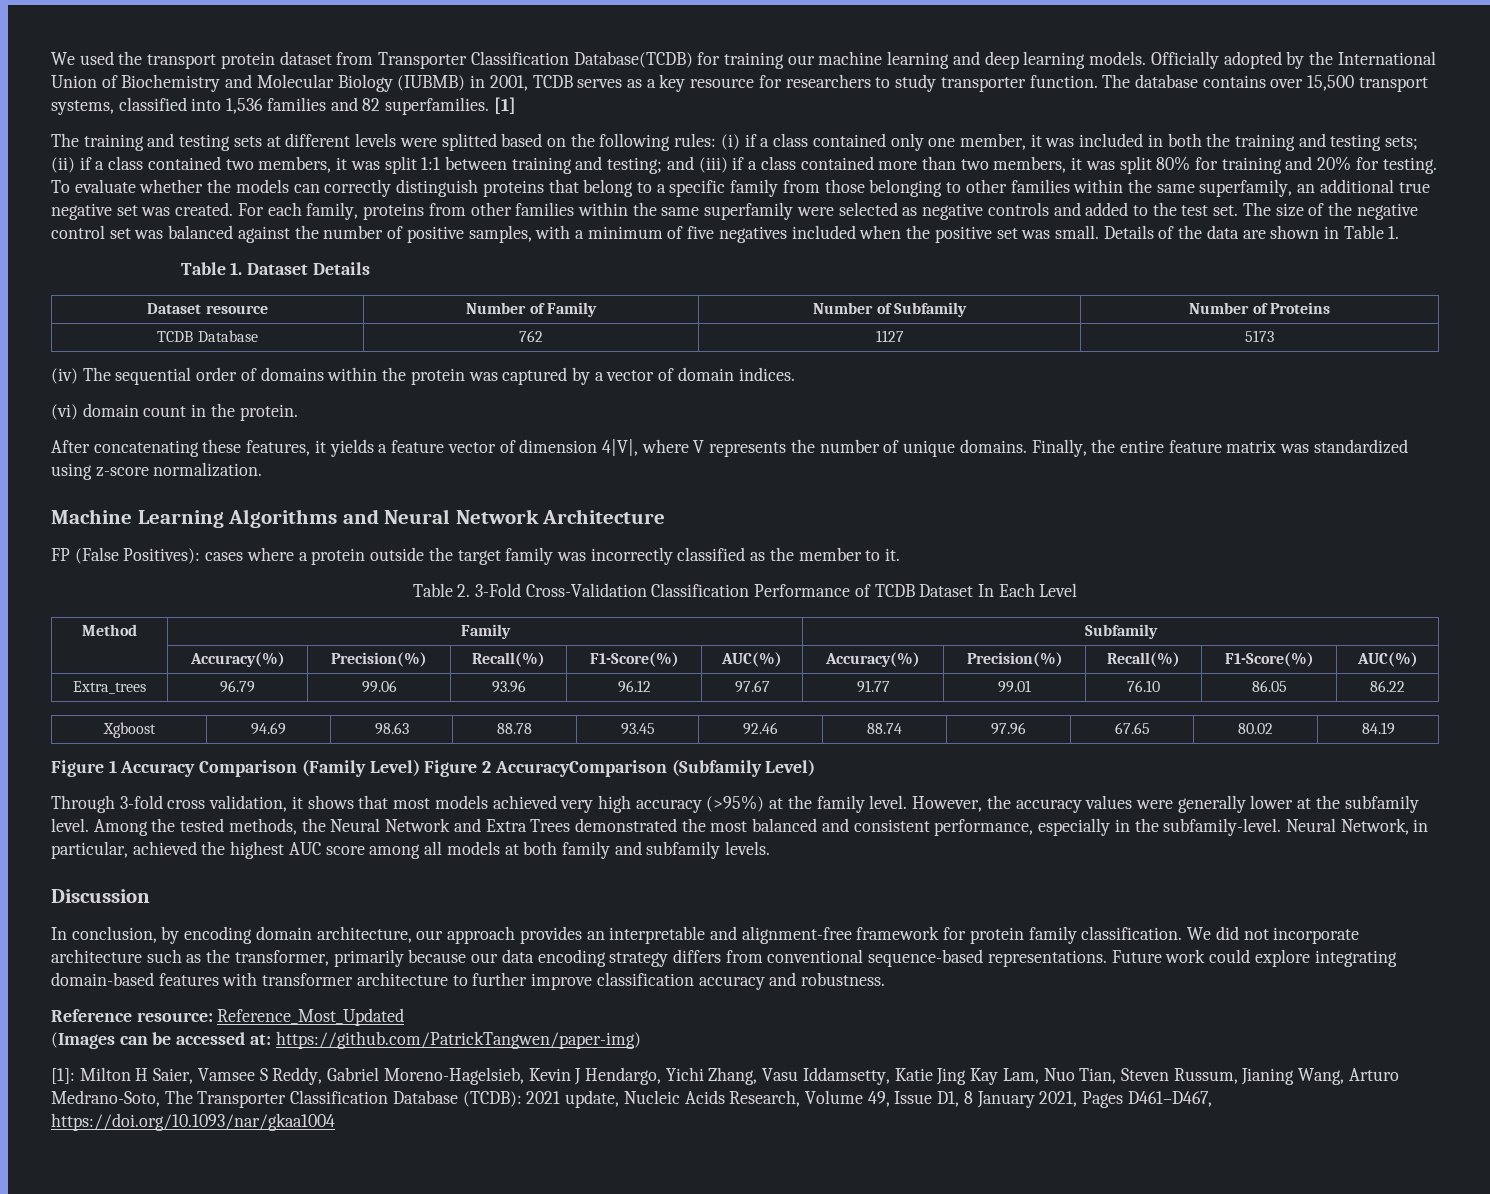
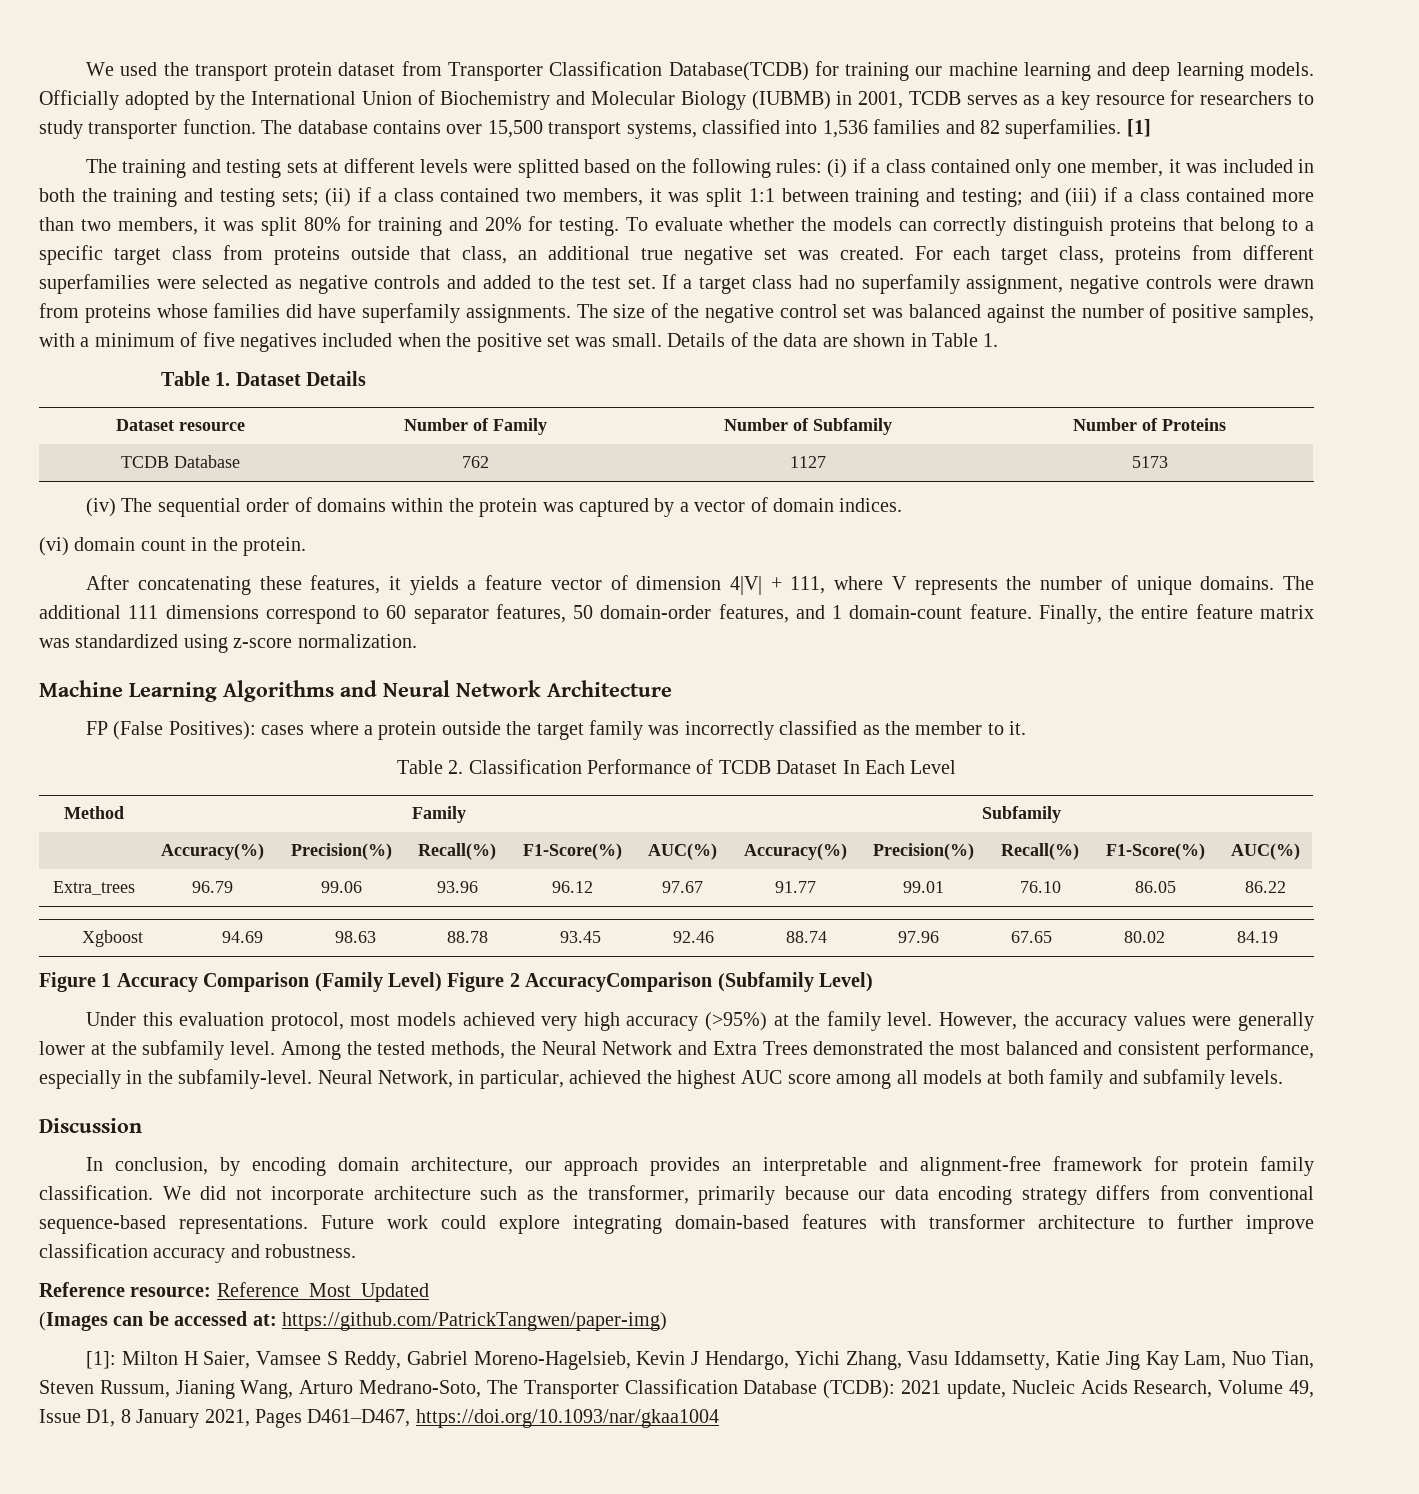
[730,179,1293,197] family from those belonging to other families within the same superfamily, -> [113,245,508,265] target class from proteins outside that class,
[306,202,794,220] family, proteins from other families within the same superfamily -> [1001,245,1315,265] [39,274,150,294] target class, proteins from different superfamilies
(1239, 210) none -> [662,274,1314,294] [39,303,571,323] If a target class had no superfamily assignment, negative controls were drawn from proteins whose families did have superfamily assignments.
[601,439,638,456] 4|V|, -> [730,576,826,595] 4|V| + 111,
(1027, 446) none -> [1283,576,1314,590] [39,604,1032,624] The additional 111 dimensions correspond to 60 separator features, 50 domain-order features, and 1 domain-count feature.
[474,583,647,597] 3-Fold Cross-Validation -> (464, 767) none
[51,795,389,813] Through 3-fold cross validation, it shows that -> [86,1012,344,1031] Under this evaluation protocol,

